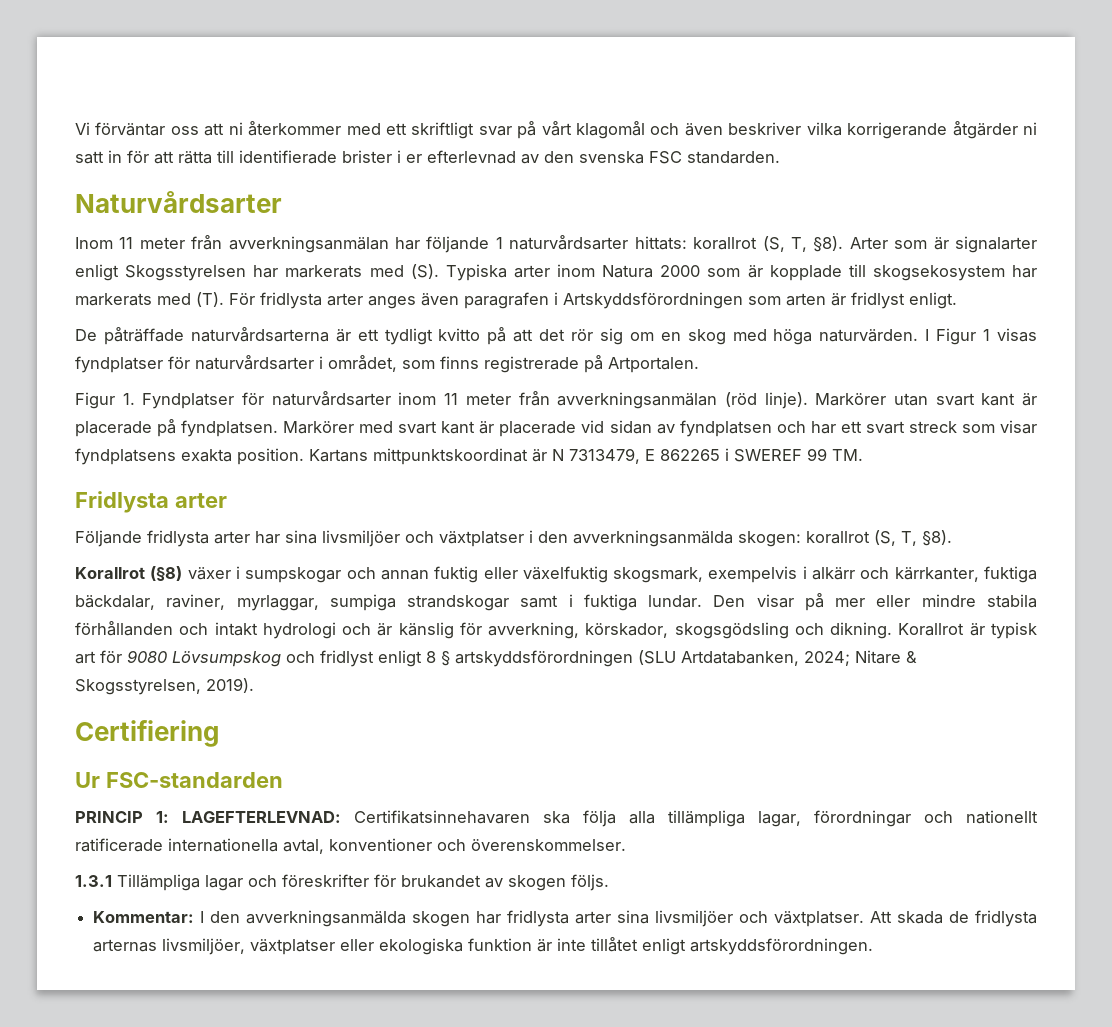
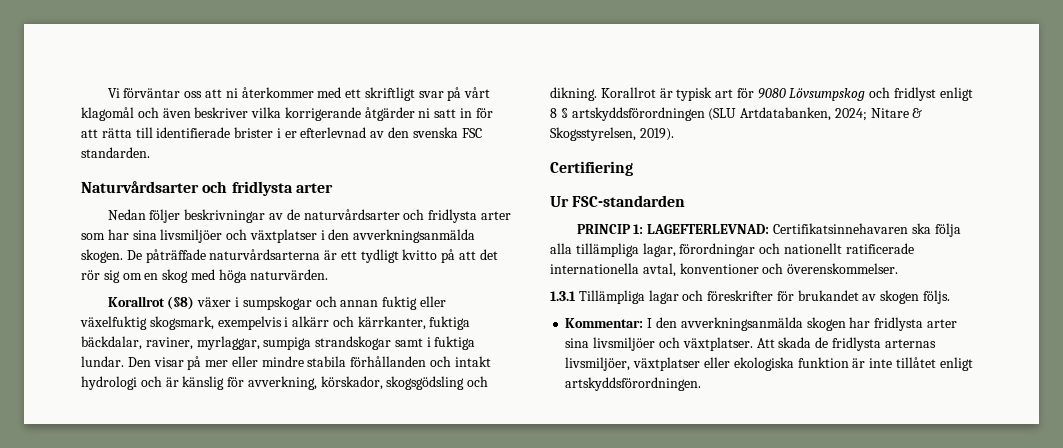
[75,235,1037,253] [75,264,1037,281] [75,292,957,309] // Inom 11 meter från avverkningsanmälan har följande 1 naturvårdsarter hittats: korallrot (S, T, §8). Arter som är signalarter enligt Skogsstyrelsen har markerats med (S). Typiska arter inom Natura 2000 som är kopplade till skogsekosystem har markerats med (T). För fridlysta arter anges även paragrafen i Artskyddsförordningen som arten är fridlyst enligt. // -> [202,181,333,196] [107,209,511,223] [81,229,476,243] [81,249,123,263] och fridlysta arter // Nedan följer beskrivningar av de naturvårdsarter och fridlysta arter som har sina livsmiljöer och växtplatser i den avverkningsanmälda skogen.
[925,328,1038,345] [75,355,699,373] [75,391,1037,409] [75,419,1037,437] [75,448,863,465] [75,491,227,513] [75,530,952,547] I Figur 1 visas fyndplatser för naturvårdsarter i området, som finns registrerade på Artportalen. // Figur 1. Fyndplatser för naturvårdsarter inom 11 meter från avverkningsanmälan (röd linje). Markörer utan svart kant är placerade på fyndplatsen. Markörer med svart kant är placerade vid sidan av fyndplatsen och har ett svart streck som visar fyndplatsens exakta position. Kartans mittpunktskoordinat är N 7313479, E 862265 i SWEREF 99 TM. // Fridlysta arter // Följande fridlysta arter har sina livsmiljöer och växtplatser i den avverkningsanmälda skogen: korallrot (S, T, §8). -> (329, 274) none

